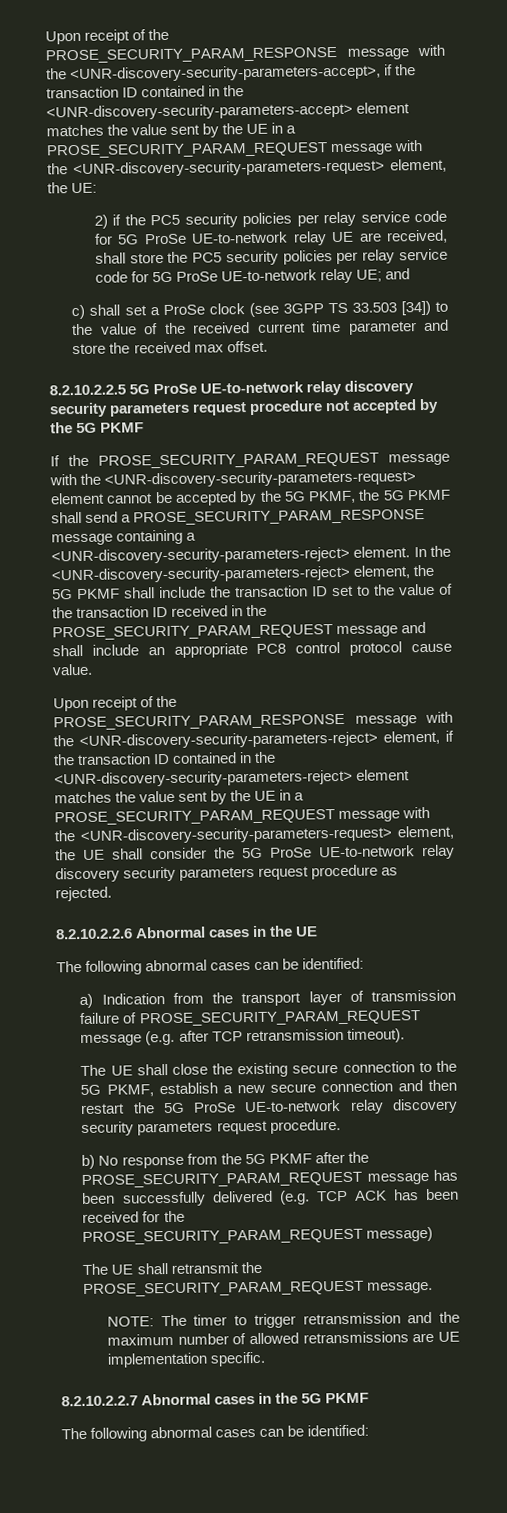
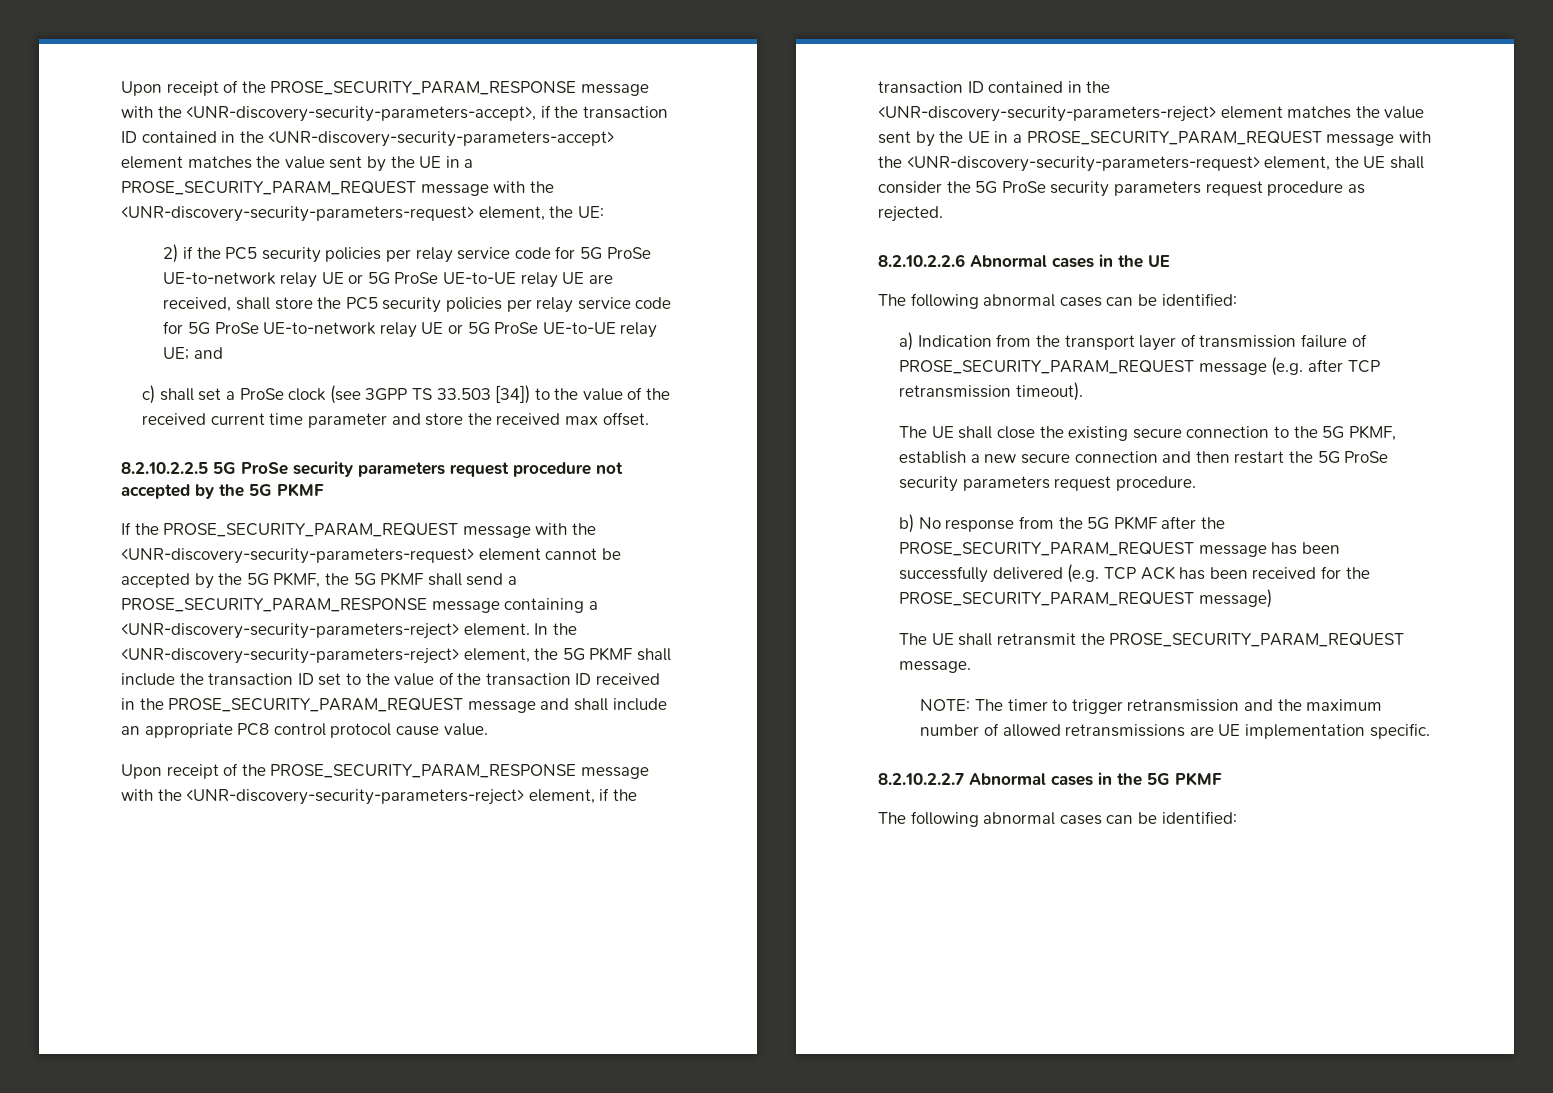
(355, 237) none -> [348,272,585,288] or 5G ProSe UE-to-UE relay UE
(354, 276) none -> [421,322,658,338] UE or 5G ProSe UE-to-UE relay
[200,380,415,396] UE-to-network relay discovery -> (288, 468) none
[319,844,455,860] [55,867,120,883] UE-to-network relay discovery -> (1046, 187) none
[244,1098,458,1114] UE-to-network relay discovery -> (1389, 457) none

